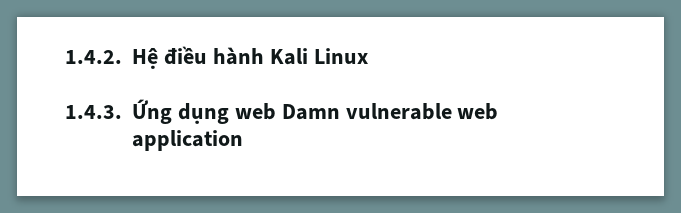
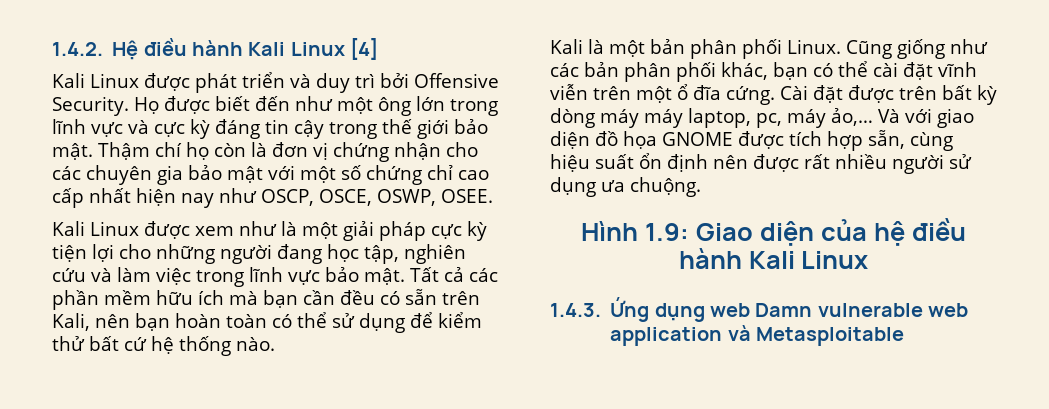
(368, 56) none -> [350,38,379,60] [52,72,499,93] [52,96,498,116] [52,119,488,139] [52,142,478,162] [52,165,489,185] [52,188,493,208] [52,221,487,241] [52,244,466,264] [52,267,498,287] [52,289,480,310] [52,312,482,333] [52,336,275,356] [550,39,988,59] [550,61,977,82] [550,84,997,105] [550,108,974,128] [550,130,953,151] [550,153,972,174] [550,177,701,197] [581,218,966,246] [678,248,869,269] [4] // Kali Linux được phát triển và duy trì bởi Offensive Security. Họ được biết đến như một ông lớn trong lĩnh vực và cực kỳ đáng tin cậy trong thế giới bảo mật. Thậm chí họ còn là đơn vị chứng nhận cho các chuyên gia bảo mật với một số chứng chỉ cao cấp nhất hiện nay như OSCP, OSCE, OSWP, OSEE. // Kali Linux được xem như là một giải pháp cực kỳ tiện lợi cho những người đang học tập, nghiên cứu và làm việc trong lĩnh vực bảo mật. Tất cả các phần mềm hữu ích mà bạn cần đều có sẵn trên Kali, nên bạn hoàn toàn có thể sử dụng để kiểm thử bất cứ hệ thống nào. // Kali là một bản phân phối Linux. Cũng giống như các bản phân phối khác, bạn có thể cài đặt vĩnh viễn trên một ổ đĩa cứng. Cài đặt được trên bất kỳ dòng máy máy laptop, pc, máy ảo,… Và với giao diện đồ họa GNOME được tích hợp sẵn, cùng hiệu suất ổn định nên được rất nhiều người sử dụng ưa chuộng. // Hình 1.9: Giao diện của hệ điều hành Kali Linux
(243, 140) none -> [727,325,905,346] và Metasploitable

